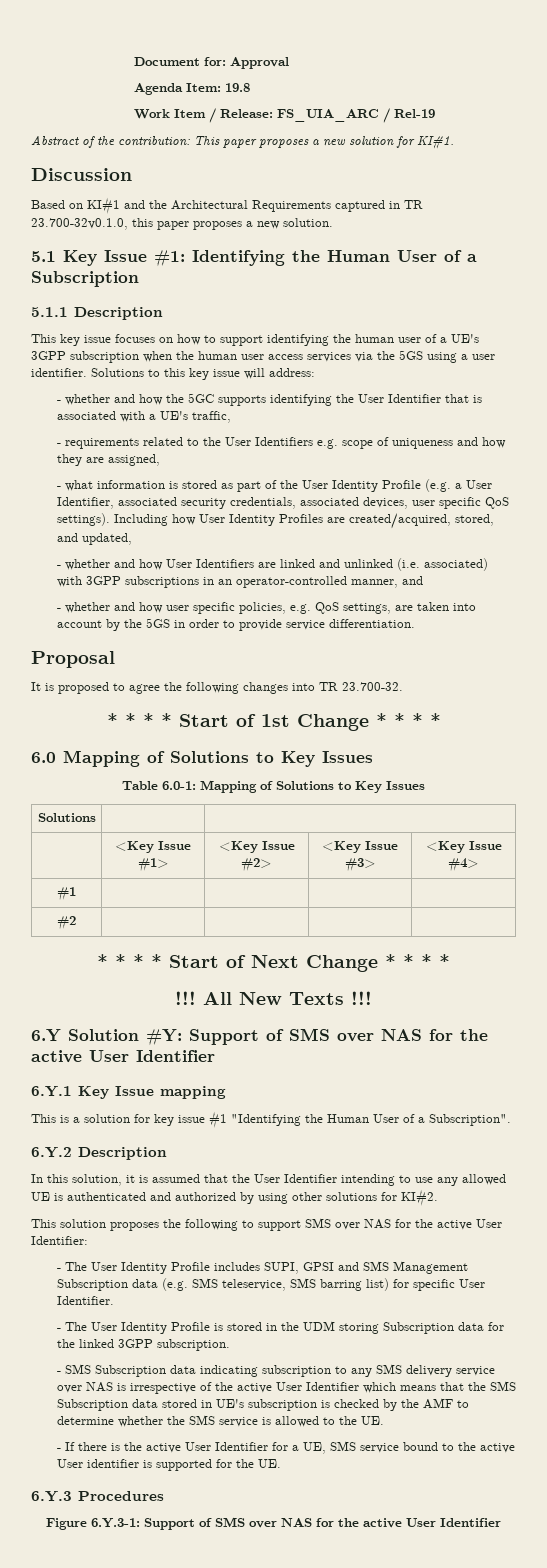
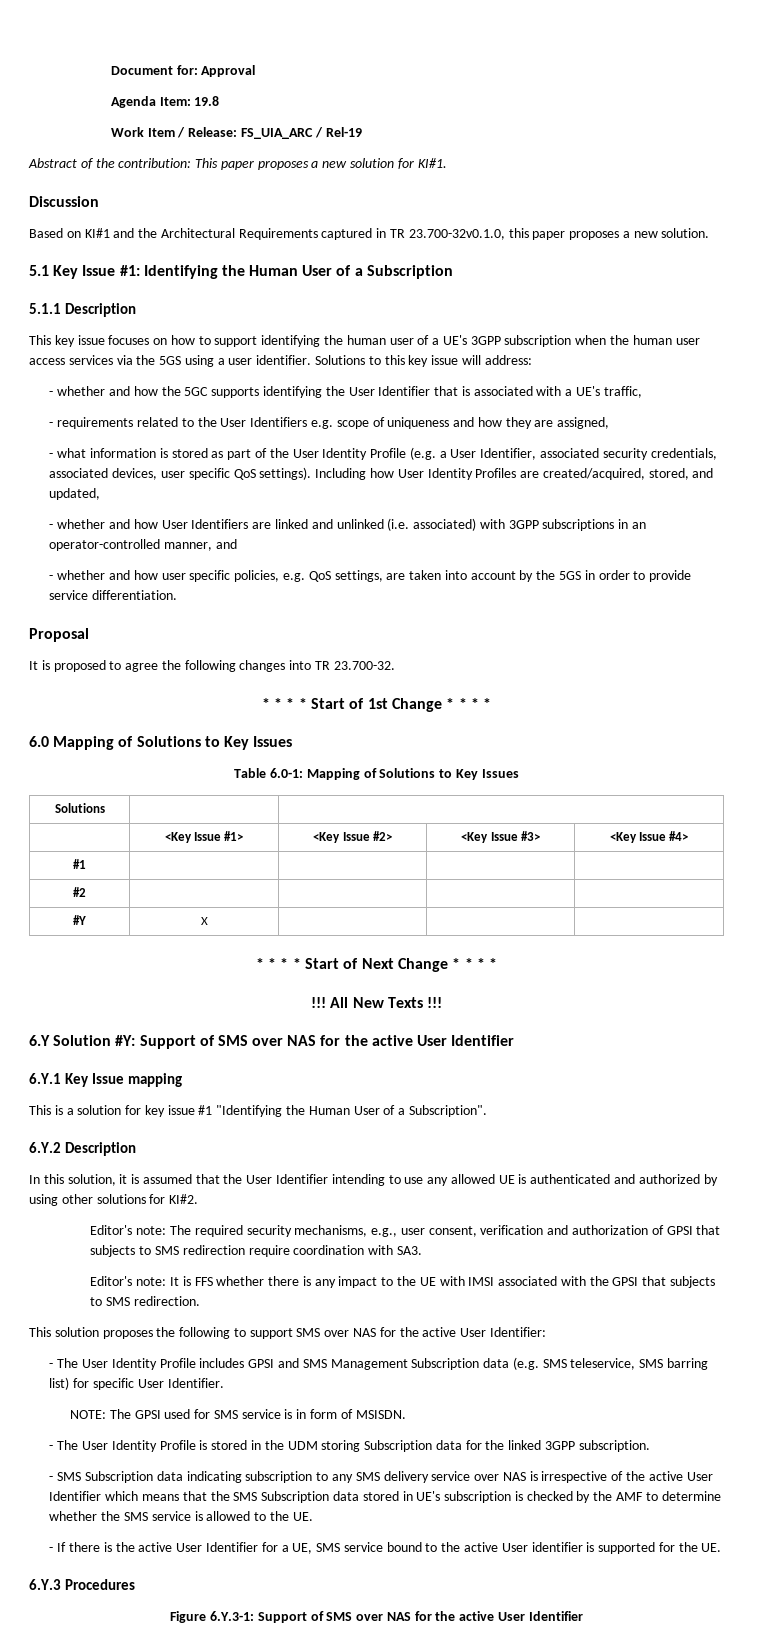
(76, 923) none -> [73,915,86,925] [200,917,208,925] // #Y | X | | |
(438, 1197) none -> [90,1225,721,1237] [90,1245,422,1257] [90,1276,716,1288] [90,1296,200,1306] // Editor's note: The required security mechanisms, e.g., user consent, verification and authorization of GPSI that subjects to SMS redirection require coordination with SA3. // Editor's note: It is FFS whether there is any impact to the UE with IMSI associated with the GPSI that subjects to SMS redirection.
[263,1262,299,1274] SUPI, -> (245, 1363) none
(114, 1300) none -> [69,1409,406,1419] // NOTE: The GPSI used for SMS service is in form of MSISDN.

